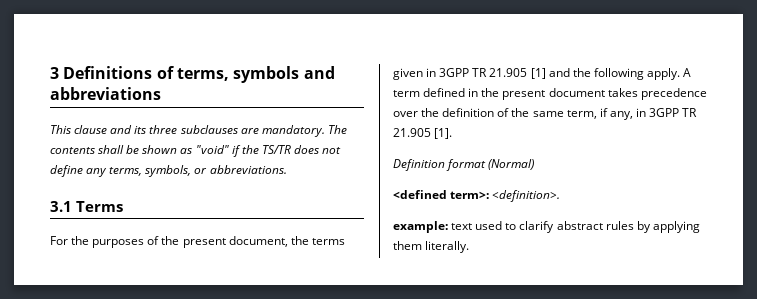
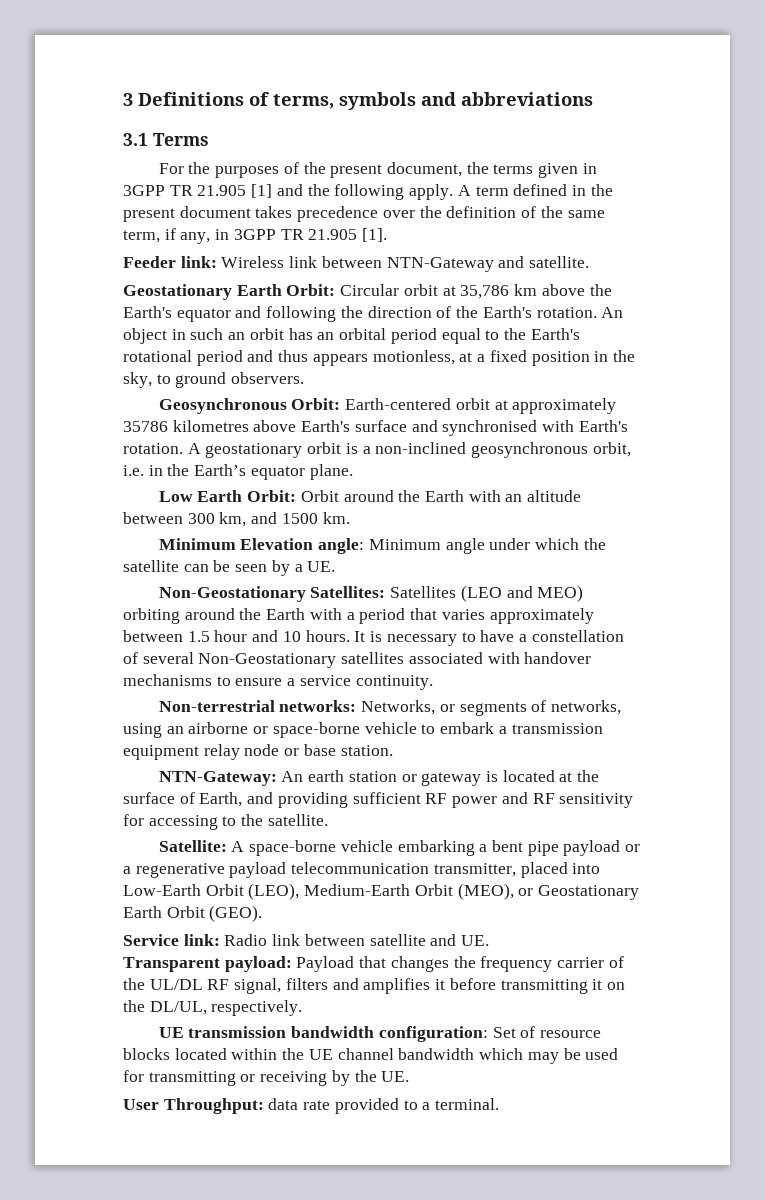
[50,125,347,137] [50,145,342,157] [50,165,287,177] // This clause and its three subclauses are mandatory. The contents shall be shown as "void" if the TS/TR does not define any terms, symbols, or abbreviations. -> (593, 99) none
[393,159,535,171] [393,190,561,202] [393,221,700,233] [393,241,470,253] Definition format (Normal) // <defined term>: <definition>. // example: text used to clarify abstract rules by applying them literally. -> [123,256,590,272] [123,284,612,300] [123,306,624,322] [123,328,580,344] [123,350,635,366] [123,372,305,388] [158,398,617,414] [123,420,628,436] [123,442,631,458] [123,464,353,480] [158,490,582,502] [123,512,350,527] [158,538,606,554] [123,560,336,576] [158,585,584,602] [123,608,594,624] [123,630,624,646] [123,652,592,668] [123,674,433,690] [158,700,622,716] [123,722,603,738] [123,744,393,760] [158,770,600,786] [123,792,634,808] [123,814,328,830] [158,840,641,856] [123,862,601,878] [123,883,640,900] [123,905,263,922] [123,934,490,946] [123,956,624,972] [123,978,625,994] [123,1000,303,1016] [158,1026,602,1042] [123,1048,619,1064] [123,1070,410,1086] [123,1098,500,1114] Feeder link: Wireless link between NTN-Gateway and satellite. // Geostationary Earth Orbit: Circular orbit at 35,786 km above the Earth's equator and following the direction of the Earth's rotation. An object in such an orbit has an orbital period equal to the Earth's rotational period and thus appears motionless, at a fixed position in the sky, to ground observers. // Geosynchronous Orbit: Earth-centered orbit at approximately 35786 kilometres above Earth's surface and synchronised with Earth's rotation. A geostationary orbit is a non-inclined geosynchronous orbit, i.e. in the Earth’s equator plane. // Low Earth Orbit: Orbit around the Earth with an altitude between 300 km, and 1500 km. // Minimum Elevation angle: Minimum angle under which the satellite can be seen by a UE. // Non-Geostationary Satellites: Satellites (LEO and MEO) orbiting around the Earth with a period that varies approximately between 1.5 hour and 10 hours. It is necessary to have a constellation of several Non-Geostationary satellites associated with handover mechanisms to ensure a service continuity. // Non-terrestrial networks: Networks, or segments of networks, using an airborne or space-borne vehicle to embark a transmission equipment relay node or base station. // NTN-Gateway: An earth station or gateway is located at the surface of Earth, and providing sufficient RF power and RF sensitivity for accessing to the satellite. // Satellite: A space-borne vehicle embarking a bent pipe payload or a regenerative payload telecommunication transmitter, placed into Low-Earth Orbit (LEO), Medium-Earth Orbit (MEO), or Geostationary Earth Orbit (GEO). // Service link: Radio link between satellite and UE. // Transparent payload: Payload that changes the frequency carrier of the UL/DL RF signal, filters and amplifies it before transmitting it on the DL/UL, respectively. // UE transmission bandwidth configuration: Set of resource blocks located within the UE channel bandwidth which may be used for transmitting or receiving by the UE. // User Throughput: data rate provided to a terminal.

